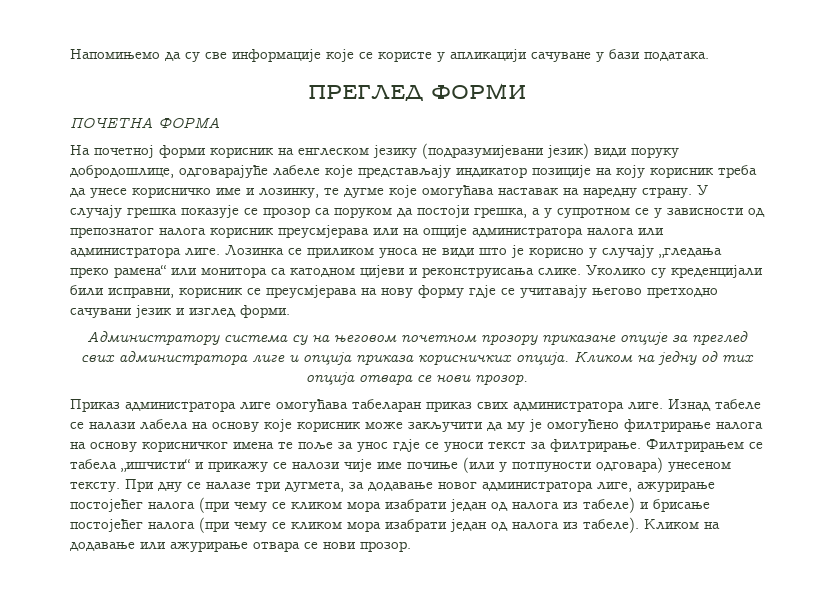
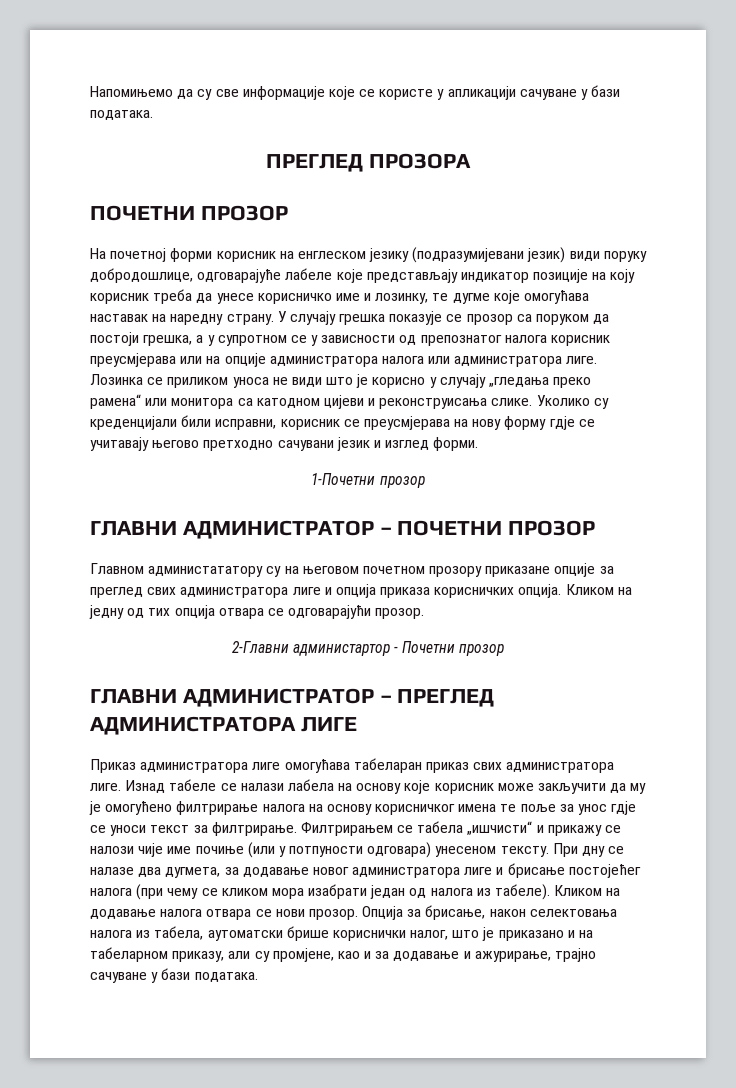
[431,83,526,99] [70,117,220,128] ФОРМИ // ПОЧЕТНА ФОРМА -> [368,153,471,169] [90,205,288,221] ПРОЗОРА // ПОЧЕТНИ ПРОЗОР
[87,331,288,345] Администратору система -> [311,473,425,488] [90,520,596,539] [90,563,264,577] 1-Почетни прозор // ГЛАВНИ АДМИНИСТРАТОР – ПОЧЕТНИ ПРОЗОР // Главном администататору
[436,375,528,385] нови прозор. -> [288,605,425,619] [231,641,505,656] [90,688,495,707] [90,716,357,735] одговарајући прозор. // 2-Главни администартор - Почетни прозор // ГЛАВНИ АДМИНИСТРАТОР – ПРЕГЛЕД АДМИНИСТРАТОРА ЛИГЕ
[256,481,281,492] три -> [138,867,162,877] два
[597,481,715,492] [70,497,635,513] лиге, ажурирање постојећег налога (при чему се кликом мора изабрати један од налога из табеле) -> [464,867,493,875] лиге
[140,541,411,552] или ажурирање отвара се нови прозор. -> [160,905,617,920] [90,926,594,941] [90,947,597,962] [90,968,258,983] налога отвара се нови прозор. Опција за брисање, након селектовања налога из табела, аутоматски брише кориснички налог, што је приказано и на табеларном приказу, али су промјене, као и за додавање и ажурирање, трајно сачуване у бази података.

